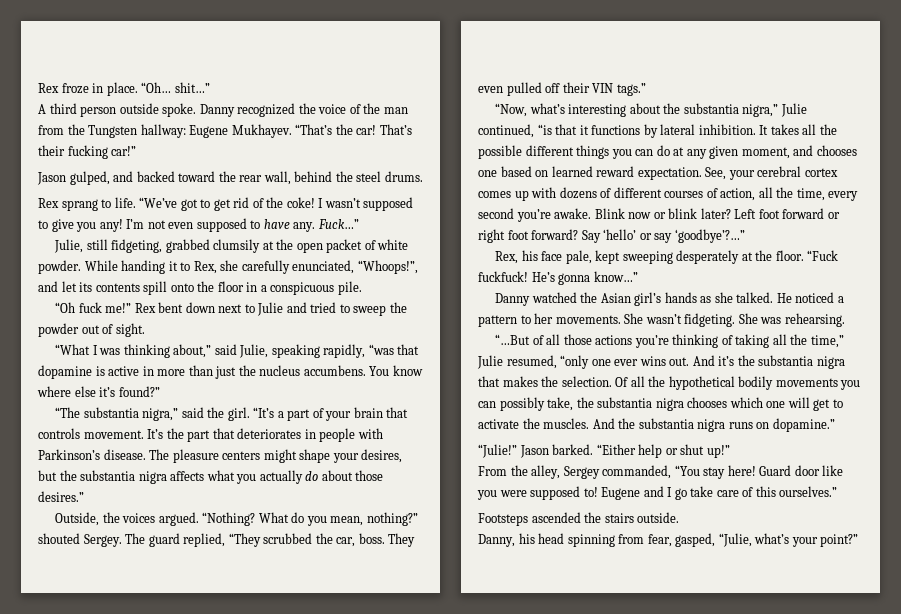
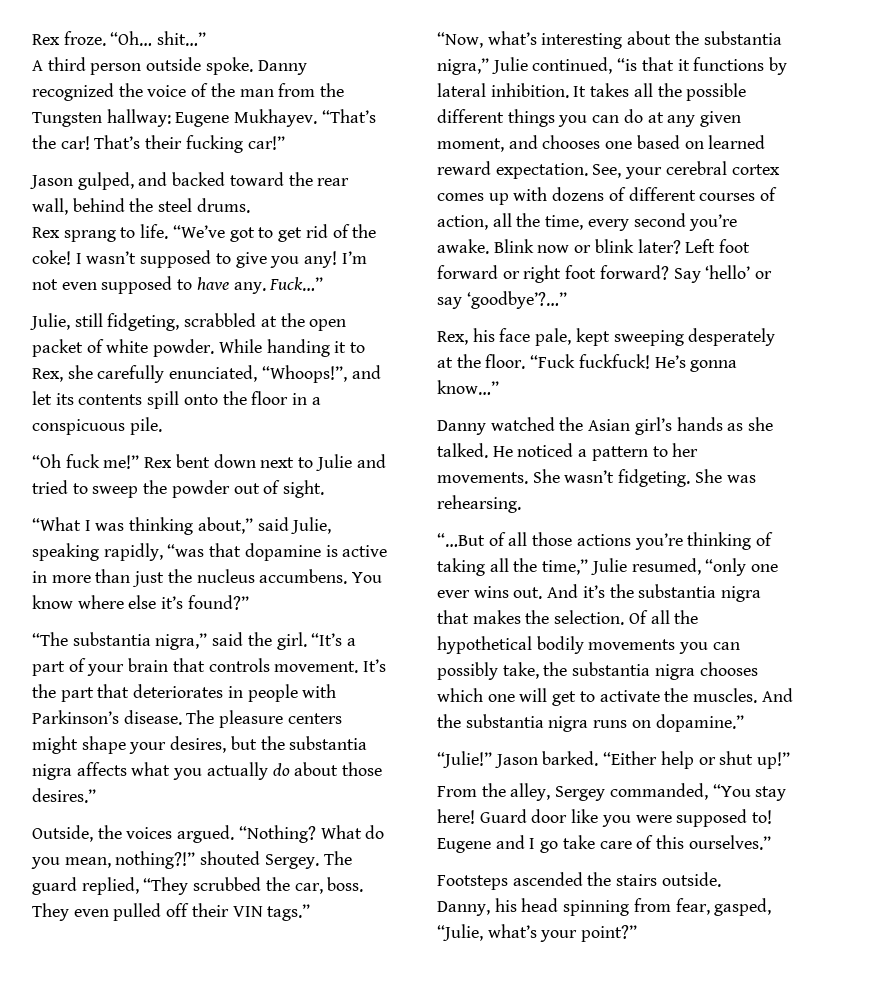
[38,82,138,96] Rex froze in place. -> [32,31,106,46] Rex froze.
[165,239,261,253] grabbed clumsily -> [184,313,257,327] scrabbled
[366,512,418,526] nothing?” -> [115,851,196,869] nothing?!”

